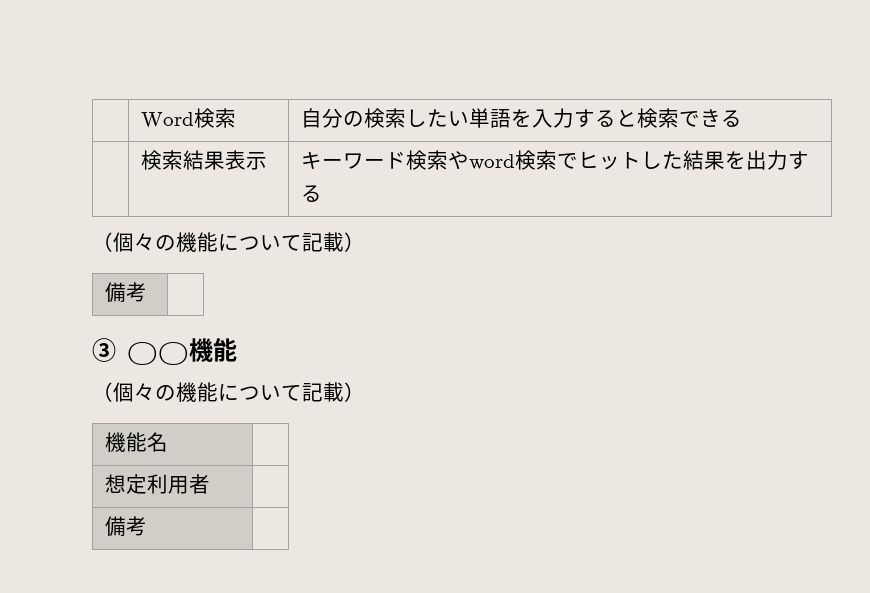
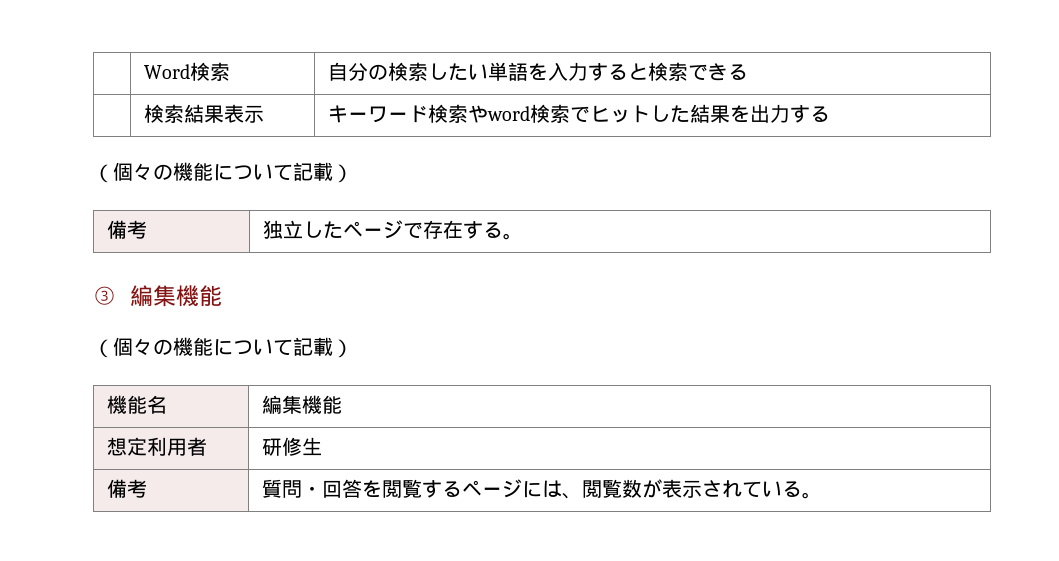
(147, 292) none -> [262,220,523,240] 独立したページで存在する。
[127,342,190,365] ○○ -> [129,285,176,307] 編集
(168, 442) none -> [261,395,342,414] 編集機能
[104,516,147,537] // 備考 | -> [261,437,322,456] [106,479,147,498] [261,479,822,499] 研修生 // 備考 | 質問・回答を閲覧するページには、閲覧数が表示されている。

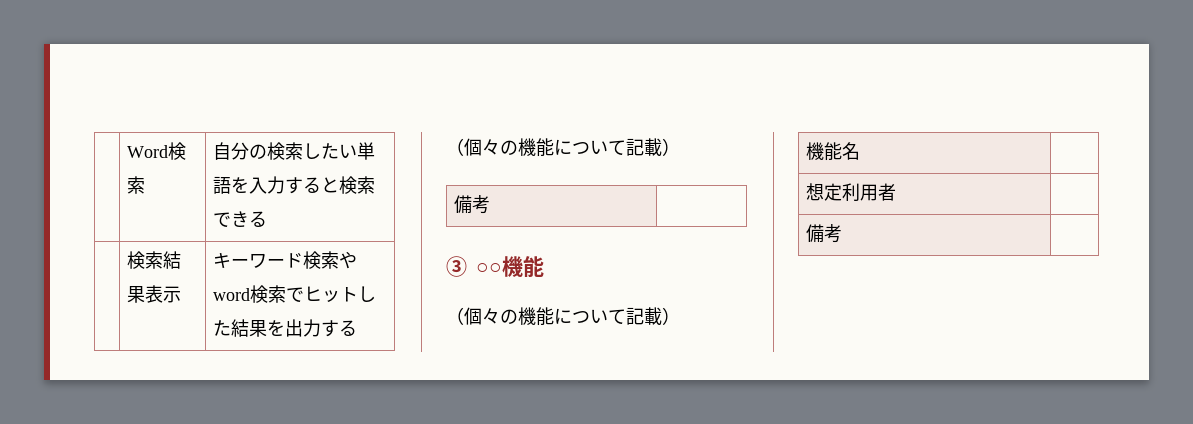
[262,220,523,240] 独立したページで存在する。 -> (491, 204) none
[129,285,176,307] 編集 -> [476,263,502,274] ○○
[261,395,342,414] 編集機能 -> (861, 151) none
[261,437,322,456] [106,479,147,498] [261,479,822,499] 研修生 // 備考 | 質問・回答を閲覧するページには、閲覧数が表示されている。 -> [806,224,843,243] // 備考 |

